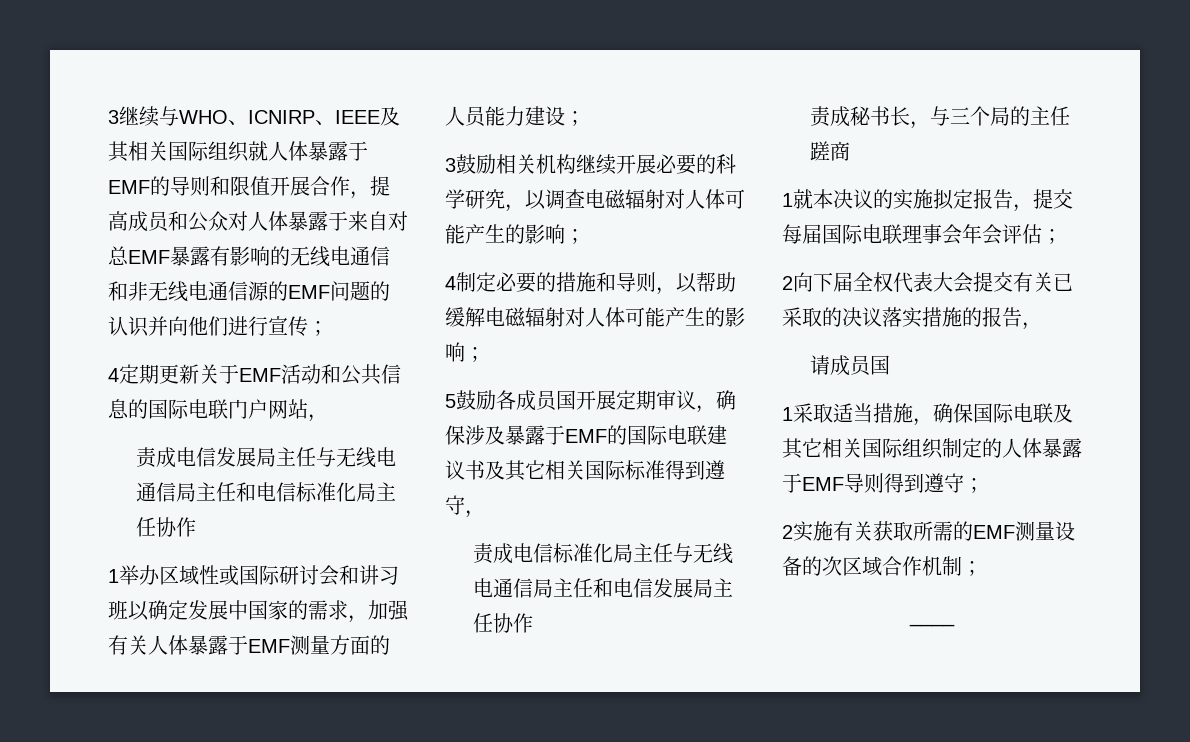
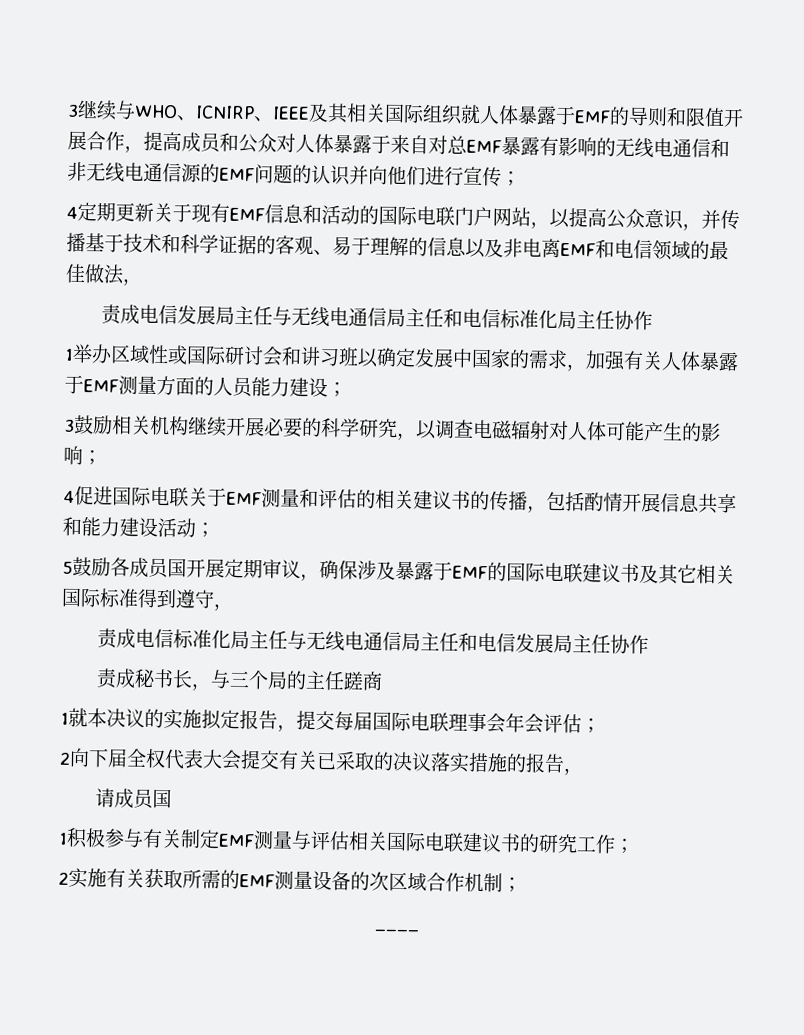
[239,364,401,385] [108,399,129,419] EMF活动和公共信息 -> [191,203,360,225] 现有EMF信息和活动
(328, 418) none -> [549,208,740,231] [66,232,729,261] [65,263,142,286] 以提高公众意识，并传播基于技术和科学证据的客观、易于理解的信息以及非电离EMF和电信领域的最佳做法，
[456,272,736,295] [445,307,745,328] [445,342,465,362] 制定必要的措施和导则，以帮助缓解电磁辐射对人体可能产生的影响 -> [74,485,737,514] [62,516,196,538] 促进国际电联关于EMF测量和评估的相关建议书的传播，包括酌情开展信息共享和能力建设活动
[793,403,1073,426] [782,438,1082,459] [782,473,964,493] 采取适当措施，确保国际电联及其它相关国际组织制定的人体暴露于EMF导则得到遵守 -> [66,827,616,854] 积极参与有关制定EMF测量与评估相关国际电联建议书的研究工作

